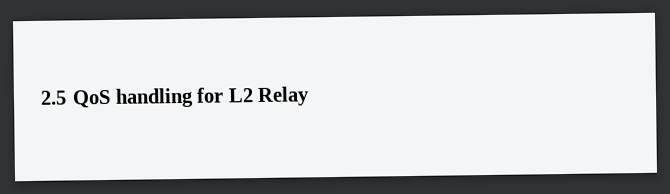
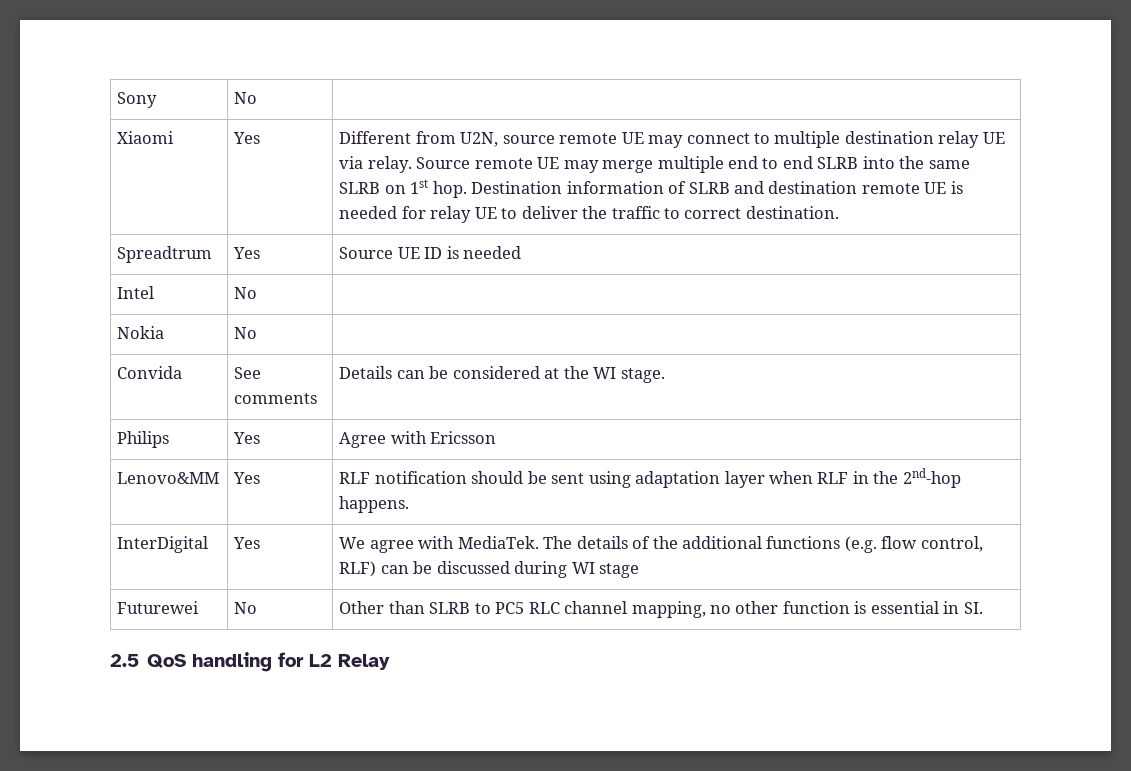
(40, 97) none -> [117,92,158,108] [234,92,258,104] [117,131,175,144] [233,132,261,144] [339,131,1005,148] [339,156,970,173] [339,179,963,198] [339,206,839,223] [117,246,213,263] [233,247,261,259] [339,246,522,259] [117,286,155,299] [234,287,258,299] [117,326,165,339] [234,327,258,339] [117,366,183,379] [234,367,262,379] [234,393,318,404] [339,366,665,383] [117,431,170,448] [233,432,261,444] [339,431,497,448] [117,472,220,484] [233,472,261,484] [339,468,961,488] [339,496,410,513] [117,536,209,553] [233,537,261,549] [339,536,983,553] [339,561,640,578] [117,601,200,614] [234,602,258,614] [339,601,983,618] Sony | No | // Xiaomi | Yes | Different from U2N, source remote UE may connect to multiple destination relay UE via relay. Source remote UE may merge multiple end to end SLRB into the same SLRB on 1st hop. Destination information of SLRB and destination remote UE is needed for relay UE to deliver the traffic to correct destination. // Spreadtrum | Yes | Source UE ID is needed // Intel | No | // Nokia | No | // Convida | See comments | Details can be considered at the WI stage. // Philips | Yes | Agree with Ericsson // Lenovo&MM | Yes | RLF notification should be sent using adaptation layer when RLF in the 2nd-hop happens. // InterDigital | Yes | We agree with MediaTek. The details of the additional functions (e.g. flow control, RLF) can be discussed during WI stage // Futurewei | No | Other than SLRB to PC5 RLC channel mapping, no other function is essential in SI. //

